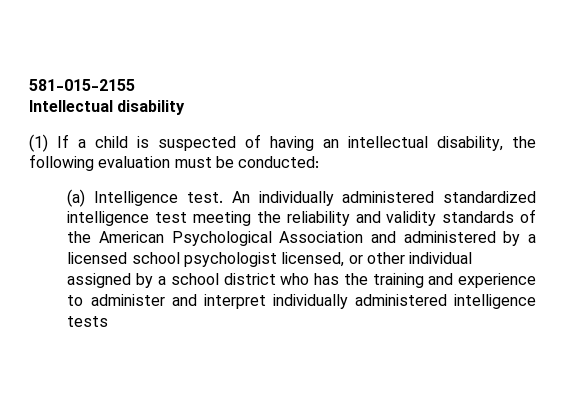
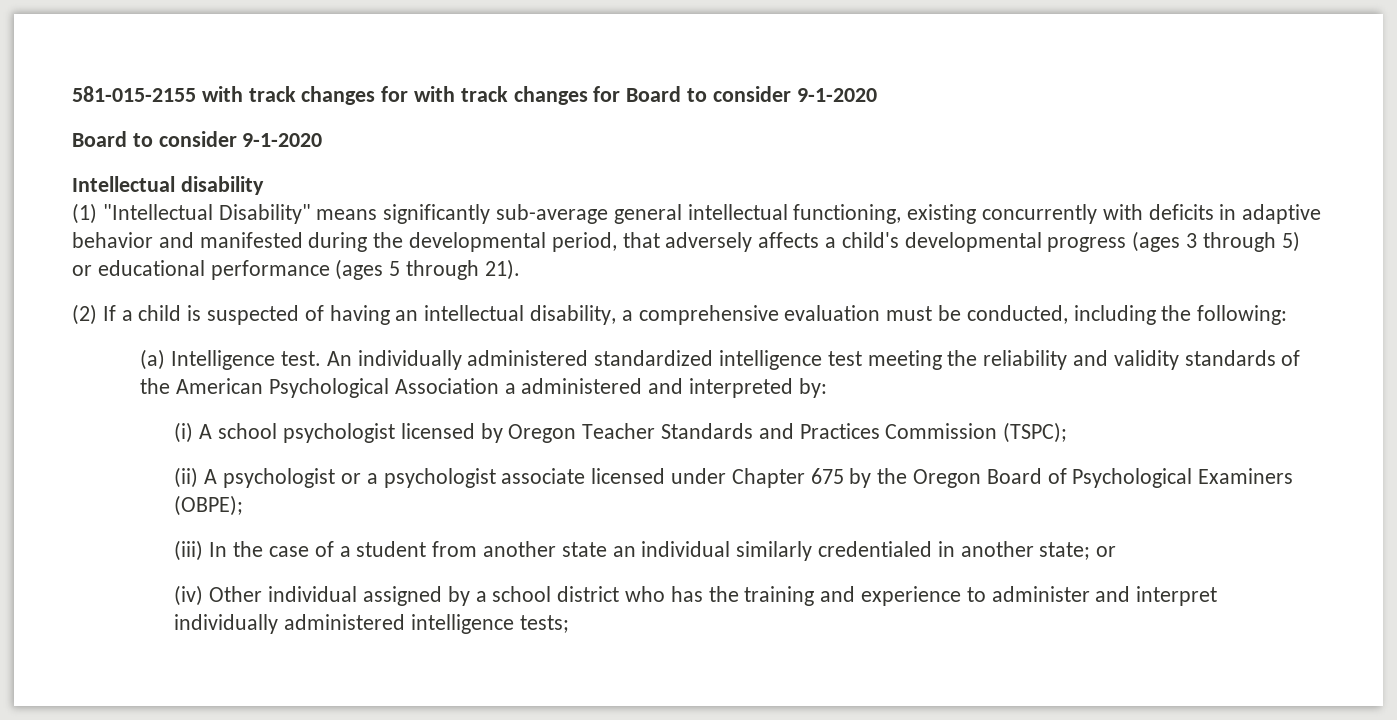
[29,100,186,115] [29,134,48,152] // Intellectual disability // (1) -> [201,86,877,105] [72,131,323,147] [72,176,264,195] [72,203,1322,224] [72,231,1300,252] [72,259,520,280] [72,304,97,325] with track changes for with track changes for Board to consider 9-1-2020 // Board to consider 9-1-2020 // Intellectual disability // (1) "Intellectual Disability" means significantly sub-average general intellectual functioning, existing concurrently with deficits in adaptive behavior and manifested during the developmental period, that adversely affects a child's developmental progress (ages 3 through 5) or educational performance (ages 5 through 21). // (2)
[512,136,536,148] [29,154,94,171] the following -> [621,305,779,325] a comprehensive
[238,156,320,168] conducted: -> [966,305,1288,325] conducted, including the following:
[371,231,537,246] [67,252,406,267] and administered by a licensed school psychologist licensed, or other -> [504,378,827,398] [174,422,1068,443] [174,467,1294,488] [174,495,244,516] [174,540,1117,561] [174,585,263,606] a administered and interpreted by: // (i) A school psychologist licensed by Oregon Teacher Standards and Practices Commission (TSPC); // (ii) A psychologist or a psychologist associate licensed under Chapter 675 by the Oregon Board of Psychological Examiners (OBPE); // (iii) In the case of a student from another state an individual similarly credentialed in another state; or // (iv) Other
[67,316,109,327] tests -> [519,615,569,633] tests;

